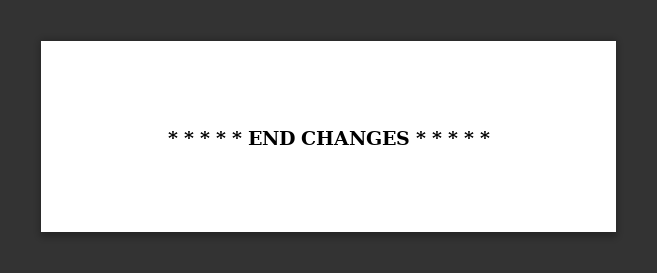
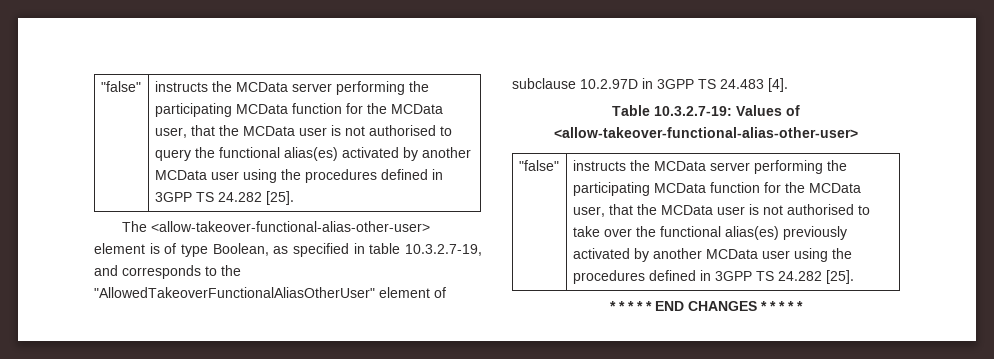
(167, 138) none -> [100,81,141,92] [154,81,429,95] [154,103,443,117] [154,125,452,138] [154,147,471,161] [154,169,443,183] [154,191,294,205] [121,221,430,232] [94,243,483,257] [94,265,241,279] [94,287,446,298] [512,78,788,92] [612,105,800,116] [554,127,858,138] [518,160,559,171] [572,160,847,174] [572,182,861,196] [572,204,870,217] [572,226,847,240] [572,248,852,262] [572,270,854,284] "false" | instructs the MCData server performing the participating MCData function for the MCData user, that the MCData user is not authorised to query the functional alias(es) activated by another MCData user using the procedures defined in 3GPP TS 24.282 [25]. // The <allow-takeover-functional-alias-other-user> element is of type Boolean, as specified in table 10.3.2.7-19, and corresponds to the "AllowedTakeoverFunctionalAliasOtherUser" element of subclause 10.2.97D in 3GPP TS 24.483 [4]. // Table 10.3.2.7-19: Values of <allow-takeover-functional-alias-other-user> // "false" | instructs the MCData server performing the participating MCData function for the MCData user, that the MCData user is not authorised to take over the functional alias(es) previously activated by another MCData user using the procedures defined in 3GPP TS 24.282 [25]. //

